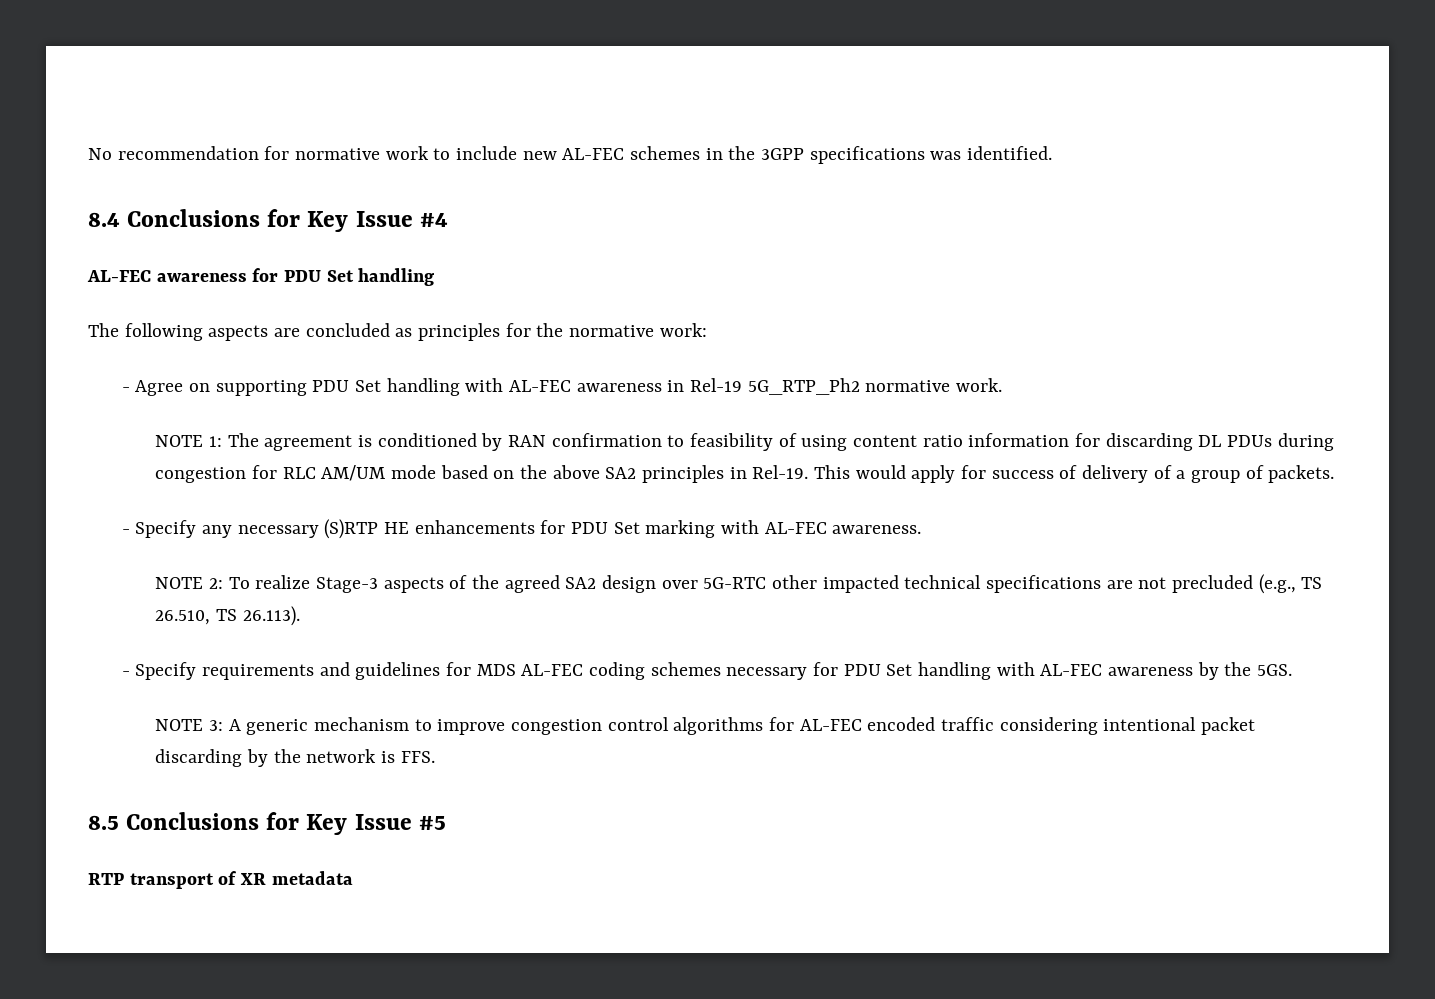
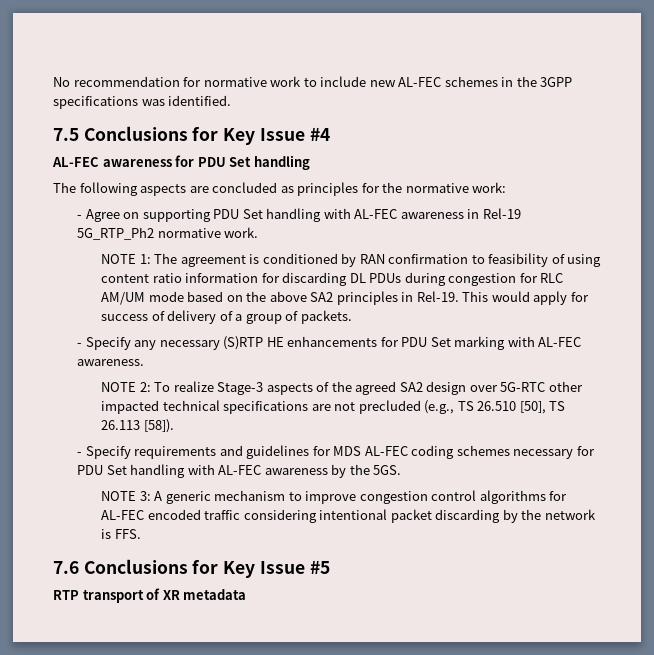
[88,212,120,227] 8.4 -> [53,128,79,141] 7.5
[155,606,300,626] 26.510, TS 26.113). -> [477,401,566,414] [101,419,174,433] 26.510 [50], TS 26.113 [58]).
[88,815,119,830] 8.5 -> [53,561,79,574] 7.6

